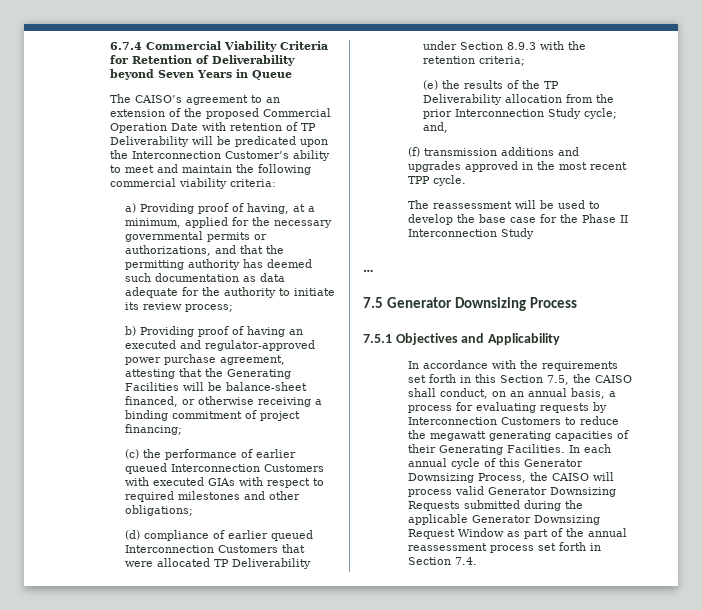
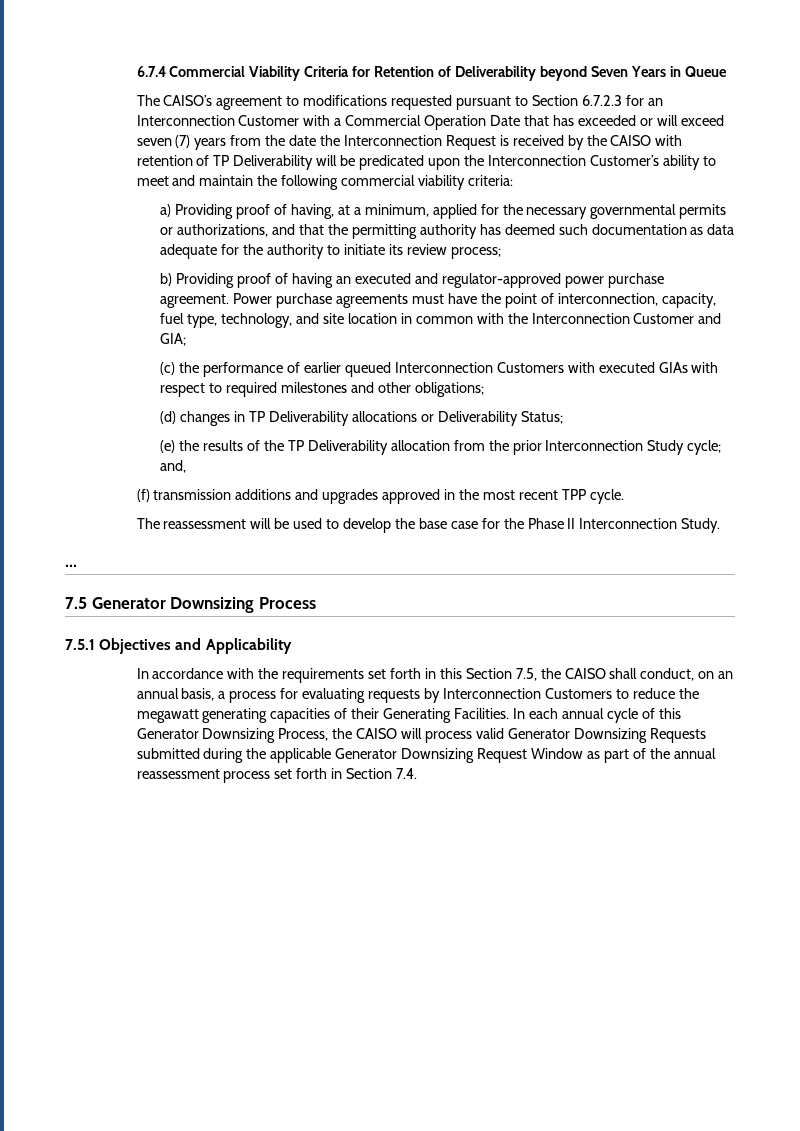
[265,97,280,103] [109,108,331,119] [109,123,198,133] an extension of the proposed Commercial Operation Date -> [303,95,663,110] [136,115,724,130] [136,135,652,150] modifications requested pursuant to Section 6.7.2.3 for an Interconnection Customer with a Commercial Operation Date that has exceeded or will exceed seven (7) years from the date the Interconnection Request is received by the CAISO
[219,355,285,365] [124,368,291,379] [124,382,307,391] [124,396,322,407] [124,410,300,421] [124,424,182,435] agreement, attesting that the Generating Facilities will be balance-sheet financed, or otherwise receiving a binding commitment of project financing; -> [160,293,716,308] [160,313,722,328] [160,333,187,346] agreement. Power purchase agreements must have the point of interconnection, capacity, fuel type, technology, and site location in common with the Interconnection Customer and GIA;
[143,530,313,541] [124,544,305,553] [124,558,311,569] [422,41,586,50] [422,56,525,66] compliance of earlier queued Interconnection Customers that were allocated TP Deliverability under Section 8.9.3 with the retention criteria; -> [180,411,563,426] changes in TP Deliverability allocations or Deliverability Status;
[500,228,534,239] Study -> [681,518,721,533] Study.

